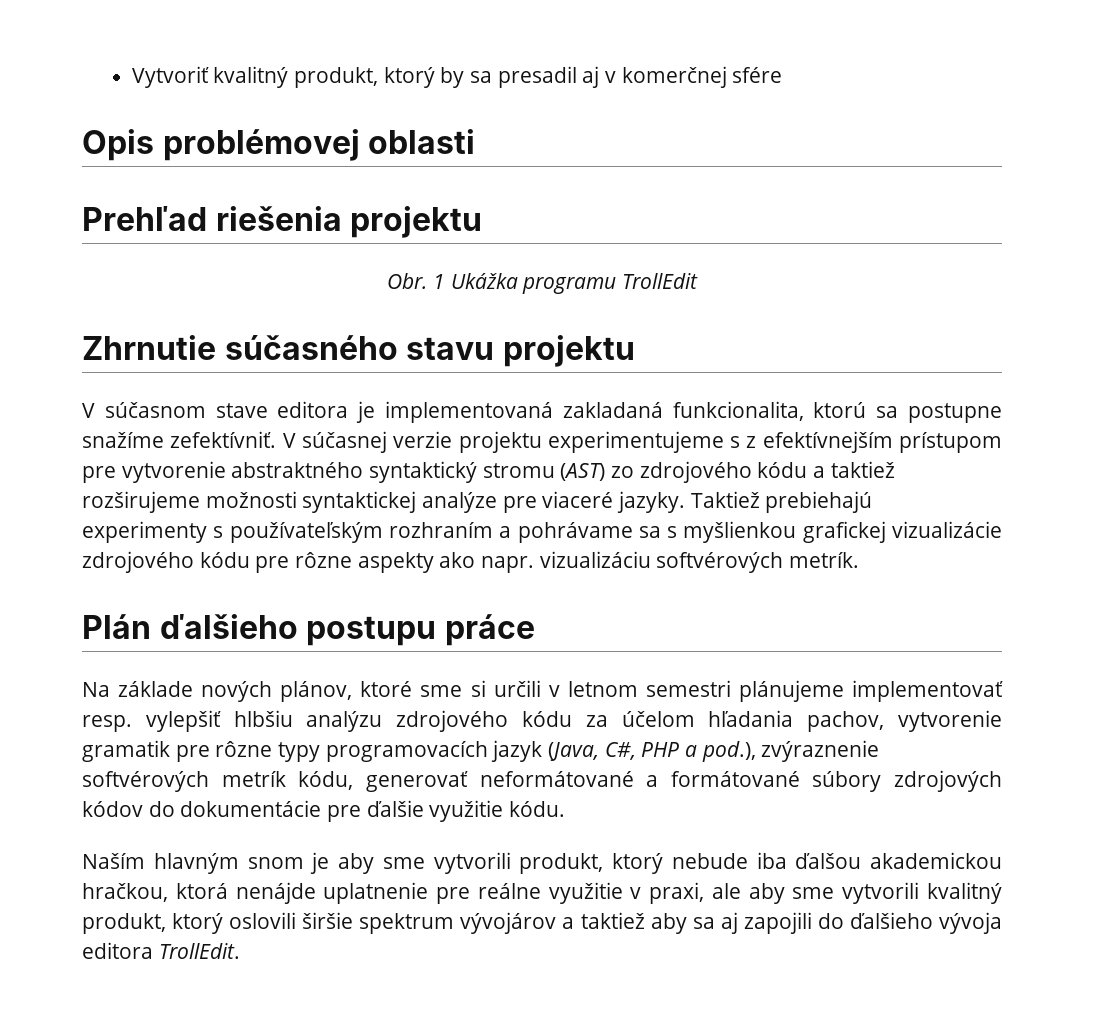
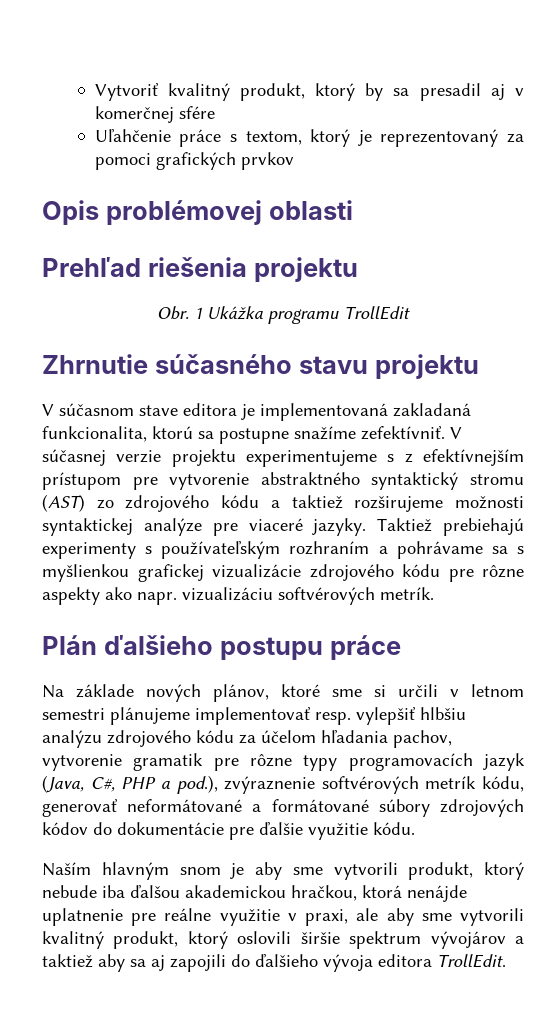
(783, 75) none -> [94,129,524,147] [94,152,294,170] // Uľahčenie práce s textom, ktorý je reprezentovaný za pomoci grafických prvkov

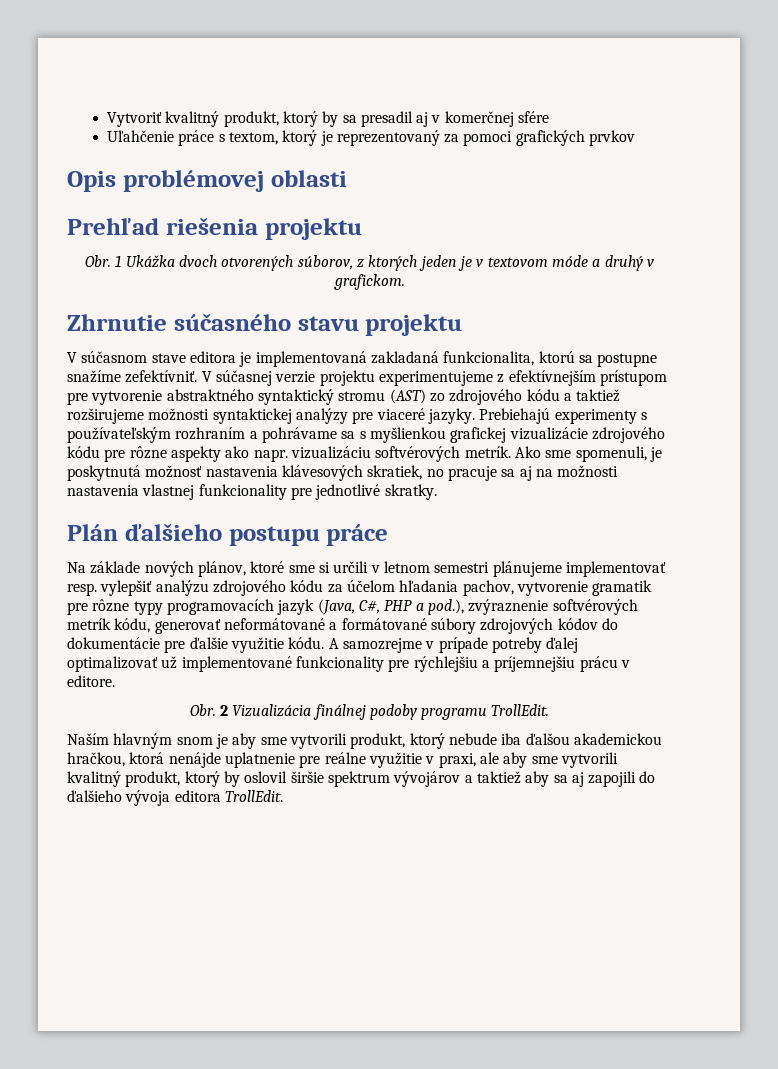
[268,306,410,324] programu TrollEdit -> [179,255,654,271] [333,274,405,290] dvoch otvorených súborov, z ktorých jeden je v textovom móde a druhý v grafickom.
[387,454,395,462] s -> (493, 378) none
[143,518,202,536] analýze -> [295,408,348,424] analýzy
[377,518,524,536] Taktiež prebiehajú -> [479,408,551,424] Prebiehajú
(434, 593) none -> [514,446,662,462] [67,465,619,481] [67,484,437,500] Ako sme spomenuli, je poskytnutá možnosť nastavenia klávesových skratiek, no pracuje sa aj na možnosti nastavenia vlastnej funkcionality pre jednotlivé skratky.
[420,707,466,720] hlbšiu -> (153, 588) none
(415, 828) none -> [328,637,579,653] [67,656,630,672] [67,675,115,687] [189,704,550,720] A samozrejme v prípade potreby ďalej optimalizovať už implementované funkcionality pre rýchlejšiu a príjemnejšiu prácu v editore. // Obr. 2 Vizualizácia finálnej podoby programu TrollEdit.
[237,931,292,944] oslovili -> [223,771,288,787] by oslovil

